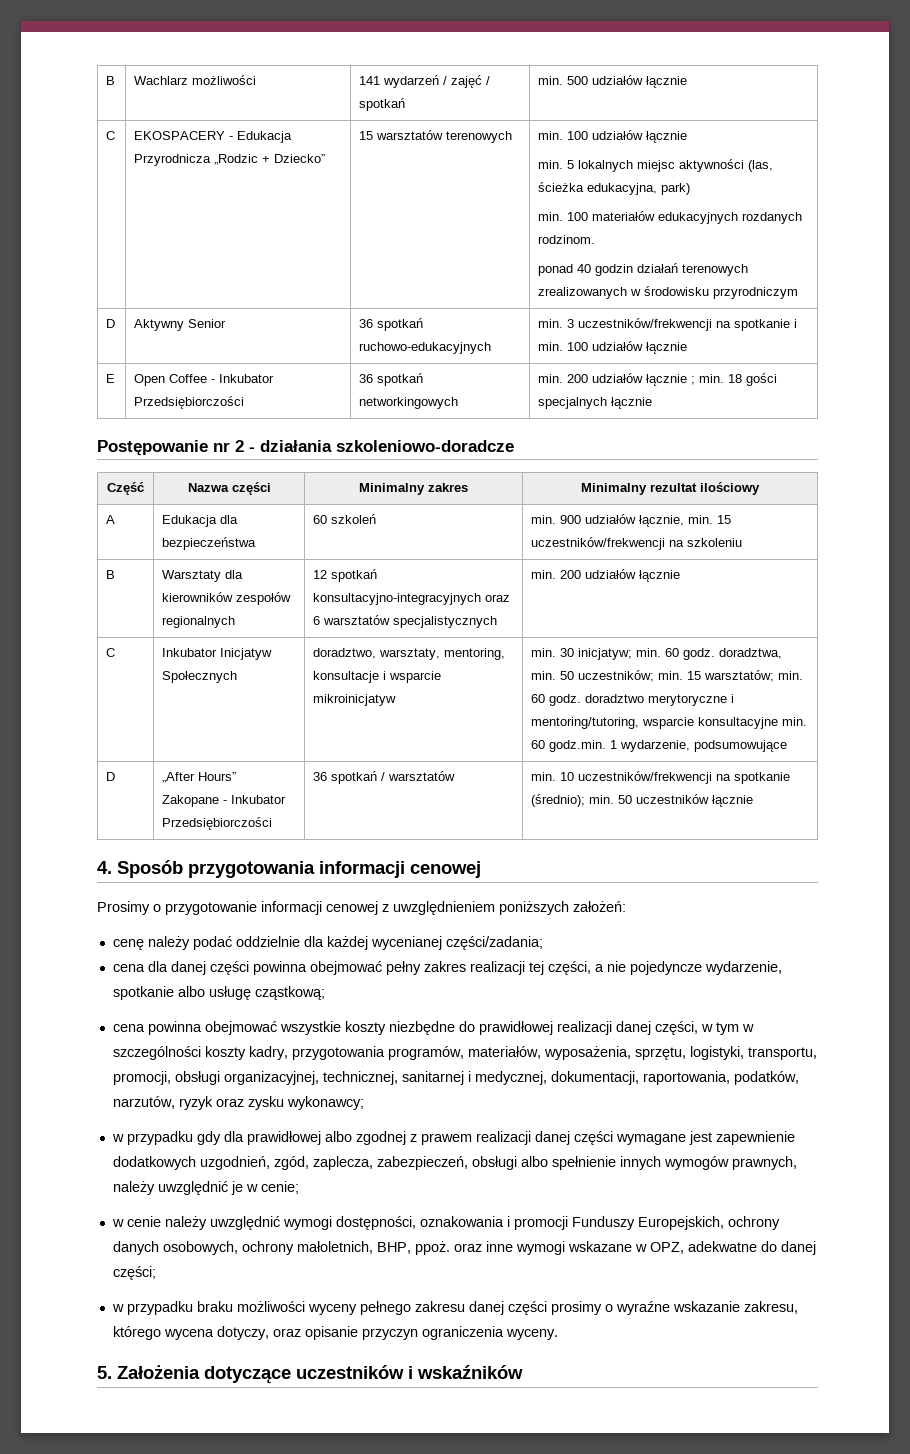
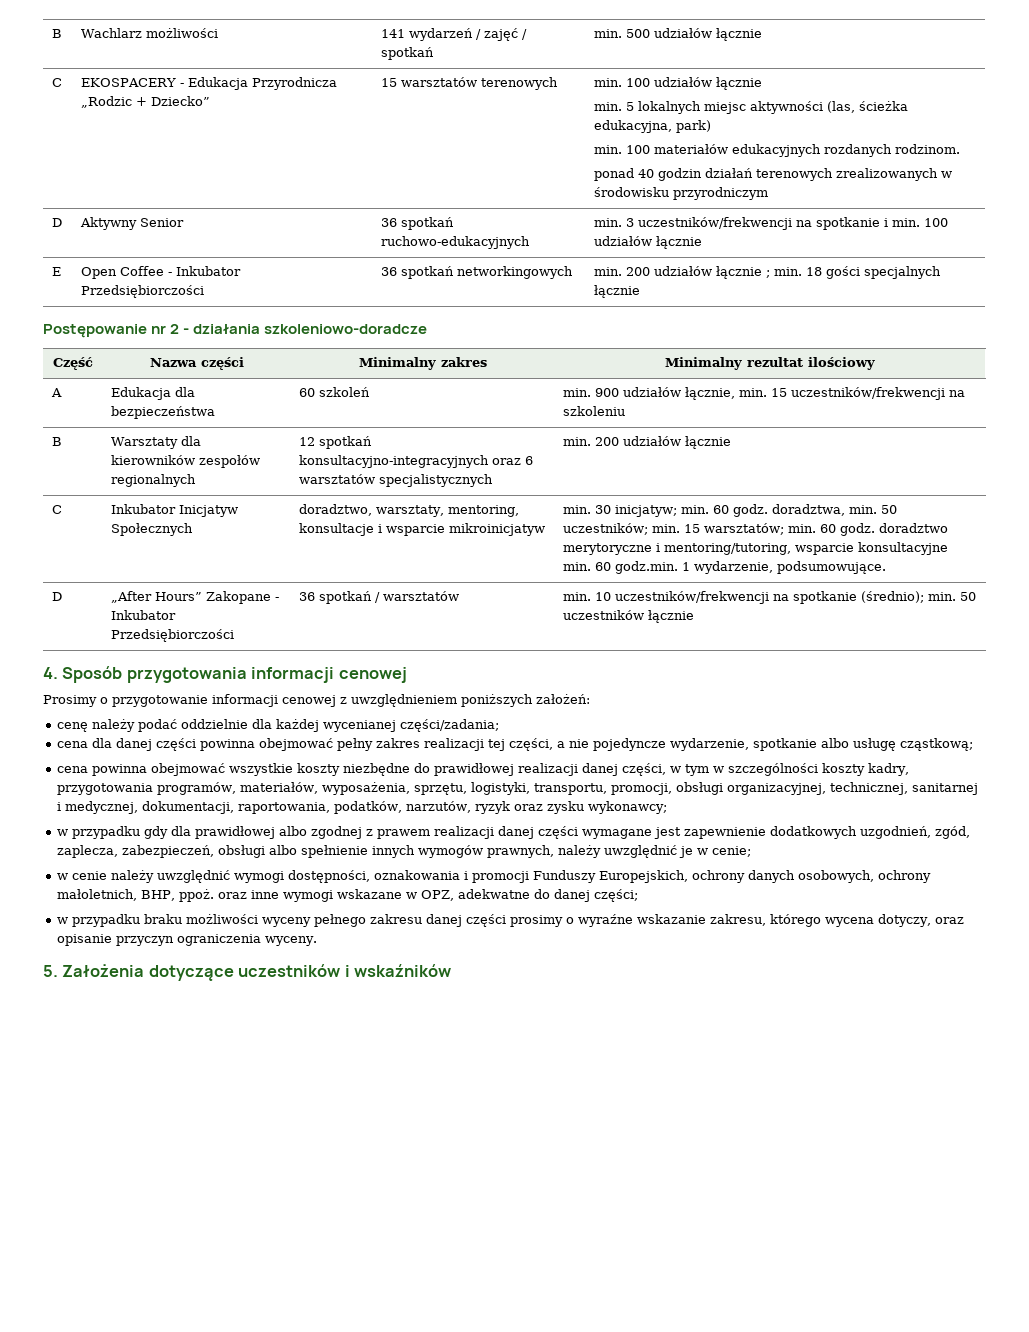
[694,740,788,752] podsumowujące -> [777,561,887,574] podsumowujące.

